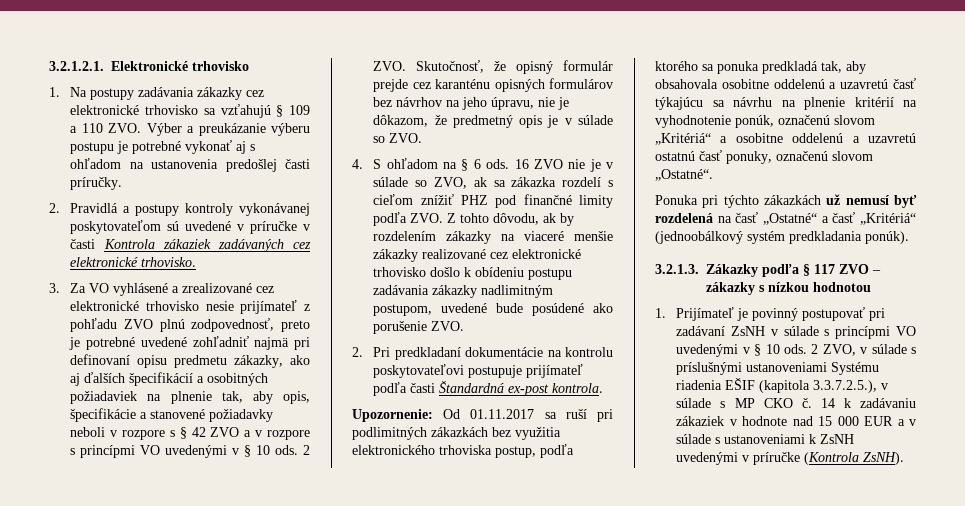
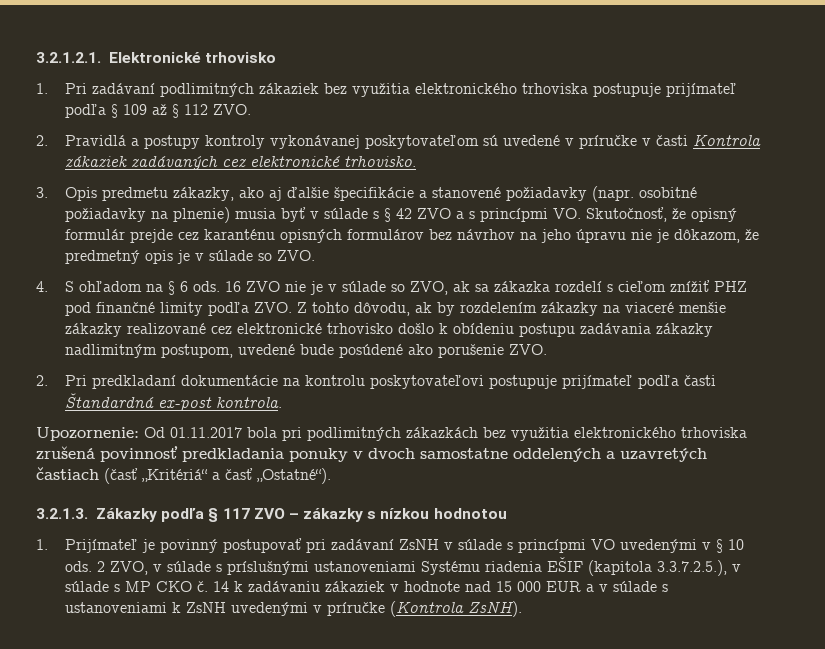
[70,87,265,100] [70,104,310,118] [70,123,310,136] [70,140,256,154] [70,158,311,172] [70,177,123,190] Na postupy zadávania zákazky cez elektronické trhovisko sa vzťahujú § 109 a 110 ZVO. Výber a preukázanie výberu postupu je potrebné vykonať aj s ohľadom na ustanovenia predošlej časti príručky. -> [65,83,738,97] [65,104,252,118] Pri zadávaní podlimitných zákaziek bez využitia elektronického trhoviska postupuje prijímateľ podľa § 109 až § 112 ZVO.
[70,283,275,296] [70,300,311,314] [70,318,311,332] [69,336,310,350] [70,354,311,368] [70,372,269,386] [70,391,310,404] [70,408,274,422] [70,427,166,440] Za VO vyhlásené a zrealizované cez elektronické trhovisko nesie prijímateľ z pohľadu ZVO plnú zodpovednosť, preto je potrebné uvedené zohľadniť najmä pri definovaní opisu predmetu zákazky, ako aj ďalších špecifikácií a osobitných požiadaviek na plnenie tak, aby opis, špecifikácie a stanovené požiadavky neboli v rozpore -> [65,186,698,202] [65,207,369,223] Opis predmetu zákazky, ako aj ďalšie špecifikácie a stanovené požiadavky (napr. osobitné požiadavky na plnenie) musia byť v súlade
[255,430,310,440] [70,445,311,458] [373,61,407,71] v rozpore s princípmi VO uvedenými v § 10 ods. 2 ZVO. -> [469,208,582,222] s princípmi VO.
[491,97,535,110] úpravu, -> [576,229,627,243] úpravu
[544,409,587,419] sa ruší -> [247,427,277,438] bola
[495,444,574,458] [655,61,866,74] [655,78,916,89] [655,97,917,110] [655,115,875,128] [655,133,916,145] [655,150,873,164] [655,169,713,181] [655,194,917,208] [655,212,916,225] [655,231,909,244] postup, podľa ktorého sa ponuka predkladá tak, aby obsahovala osobitne oddelenú a uzavretú časť týkajúcu sa návrhu na plnenie kritérií na vyhodnotenie ponúk, označenú slovom „Kritériá“ a osobitne oddelenú a uzavretú ostatnú časť ponuky, označenú slovom „Ostatné“. // Ponuka pri týchto zákazkách už nemusí byť rozdelená na časť „Ostatné“ a časť „Kritériá“ (jednoobálkový systém predkladania ponúk). -> [36,446,707,462] [36,467,331,484] zrušená povinnosť predkladania ponuky v dvoch samostatne oddelených a uzavretých častiach (časť „Kritériá“ a časť „Ostatné“).

